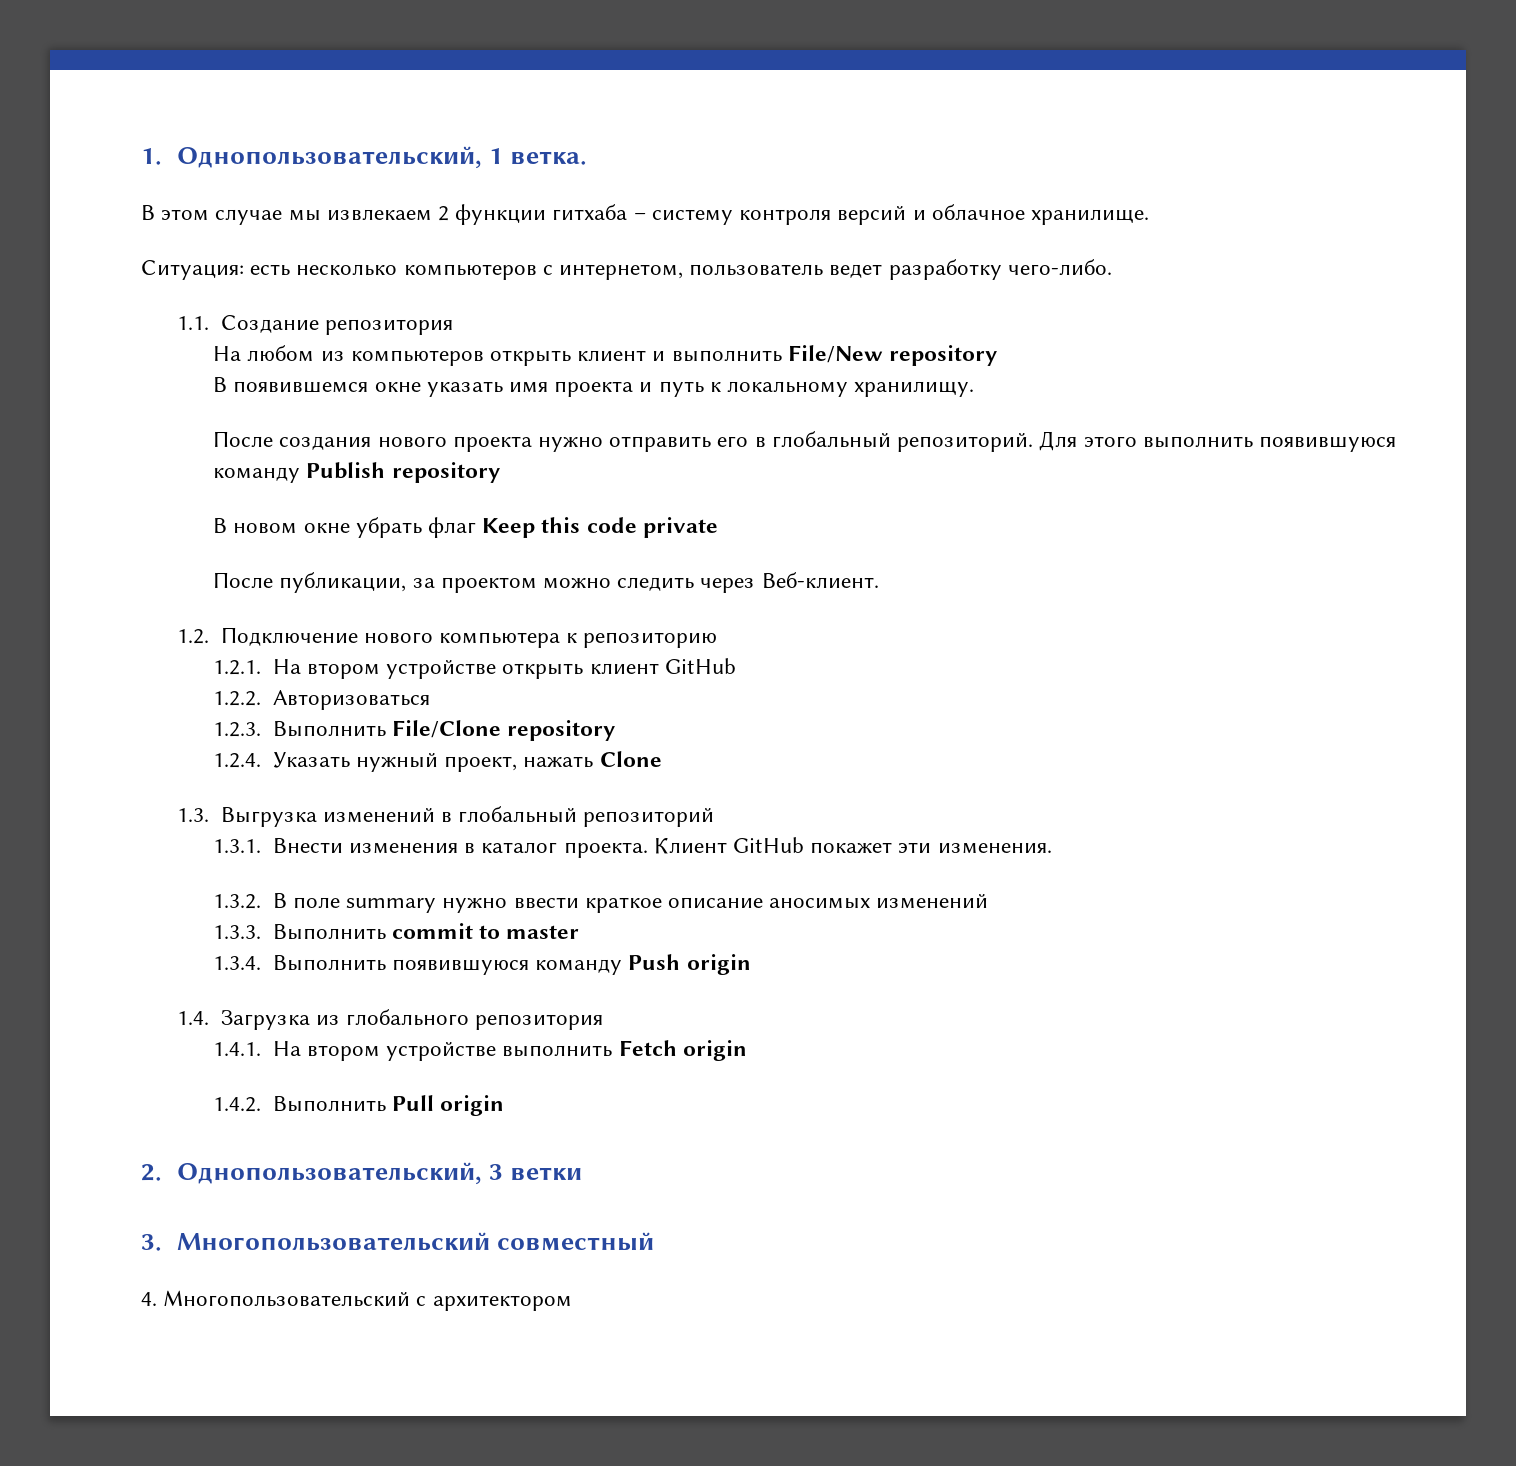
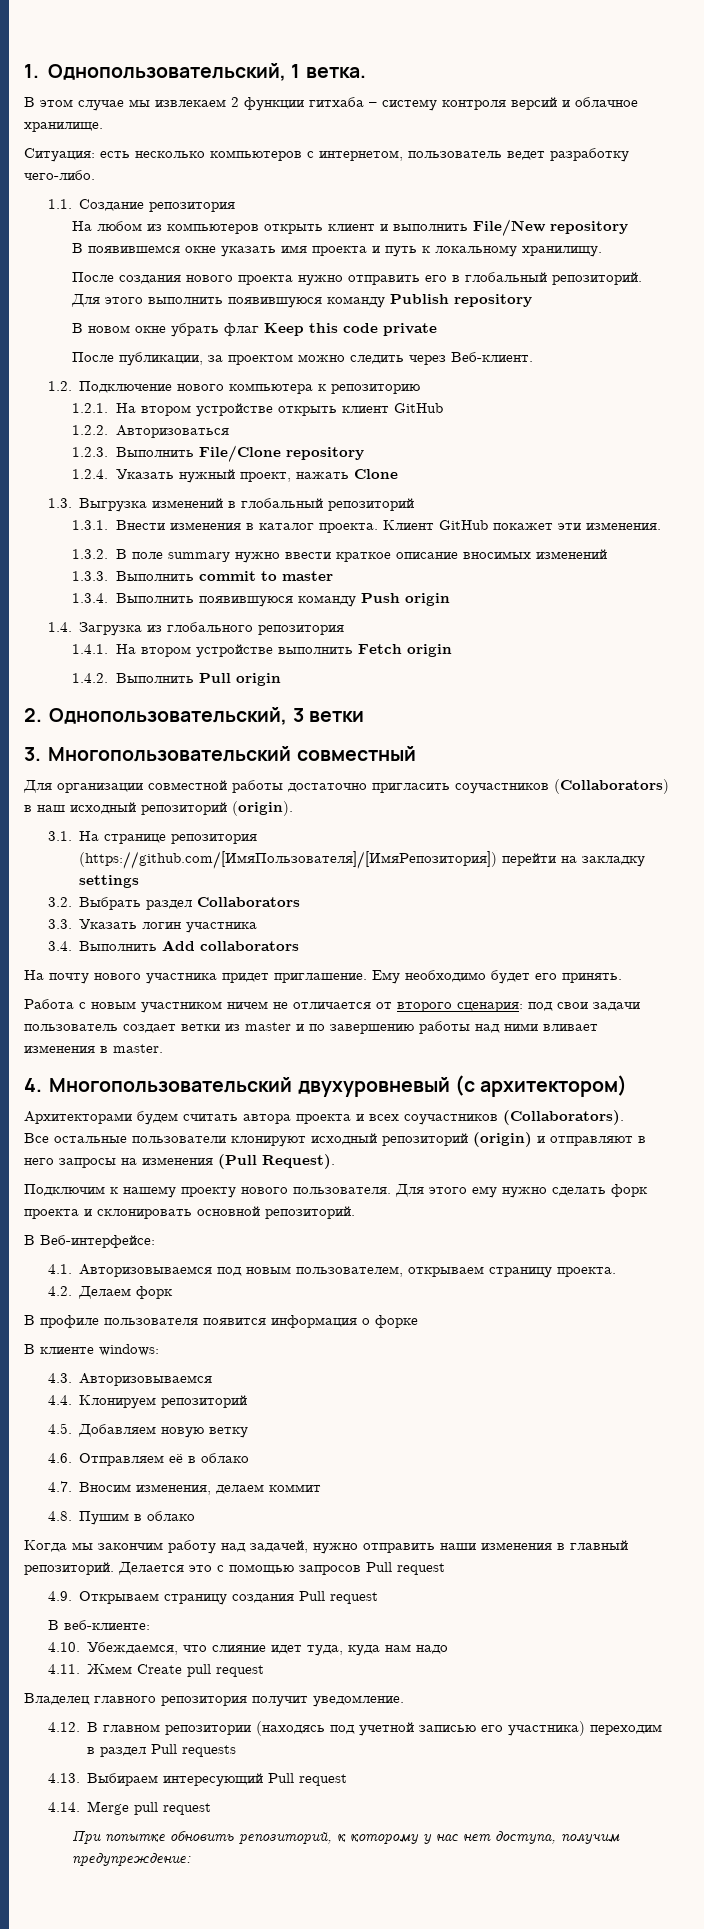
[769,898,871,909] аносимых -> [462,551,531,559] вносимых
[141,1290,572,1311] 4. Многопользовательский с архитектором -> [23,779,669,794] [24,801,293,816] [48,831,258,844] [79,851,646,869] [79,875,140,888] [48,897,301,910] [48,919,258,933] [48,940,300,951] [24,970,622,984] [24,999,640,1013] [24,1021,598,1034] [24,1044,163,1053] [24,1075,628,1097] [24,1110,624,1125] [24,1132,646,1147] [24,1154,335,1169] [24,1184,648,1198] [24,1206,355,1219] [24,1235,155,1248] [48,1264,617,1278] [48,1286,174,1299] [24,1315,418,1328] [24,1344,159,1356] [48,1373,213,1386] [48,1395,248,1409] [48,1423,249,1438] [48,1453,250,1466] [48,1481,322,1495] [48,1511,196,1525] [24,1540,628,1554] [24,1562,445,1575] [48,1591,379,1605] [48,1620,151,1630] [48,1642,449,1656] [48,1664,265,1677] [24,1693,404,1707] [48,1721,663,1736] [87,1744,237,1757] [48,1773,348,1787] [48,1801,212,1815] [72,1830,621,1845] [72,1853,192,1867] Для организации совместной работы достаточно пригласить соучастников (Collaborators) в наш исходный репозиторий (origin). // 3.1. На странице репозитория (https://github.com/[ИмяПользователя]/[ИмяРепозитория]) перейти на закладку settings // 3.2. Выбрать раздел Collaborators // 3.3. Указать логин участника // 3.4. Выполнить Add collaborators // На почту нового участника придет приглашение. Ему необходимо будет его принять. // Работа с новым участником ничем не отличается от второго сценария: под свои задачи пользователь создает ветки из master и по завершению работы над ними вливает изменения в master. // 4. Многопользовательский двухуровневый (с архитектором) // Архитекторами будем считать автора проекта и всех соучастников (Collaborators). // Все остальные пользователи клонируют исходный репозиторий (origin) и отправляют в него запросы на изменения (Pull Request). // Подключим к нашему проекту нового пользователя. Для этого ему нужно сделать форк проекта и склонировать основной репозиторий. // В Веб-интерфейсе: // 4.1. Авторизовываемся под новым пользователем, открываем страницу проекта. // 4.2. Делаем форк // В профиле пользователя появится информация о форке // В клиенте windows: // 4.3. Авторизовываемся // 4.4. Клонируем репозиторий // 4.5. Добавляем новую ветку // 4.6. Отправляем её в облако // 4.7. Вносим изменения, делаем коммит // 4.8. Пушим в облако // Когда мы закончим работу над задачей, нужно отправить наши изменения в главный репозиторий. Делается это с помощью запросов Pull request // 4.9. Открываем страницу создания Pull request // В веб-клиенте: // 4.10. Убеждаемся, что слияние идет туда, куда нам надо // 4.11. Жмем Create pull request // Владелец главного репозитория получит уведомление. // 4.12. В главном репозитории (находясь под учетной записью его участника) переходим в раздел Pull requests // 4.13. Выбираем интересующий Pull request // 4.14. Merge pull request // При попытке обновить репозиторий, к которому у нас нет доступа, получим предупреждение:

